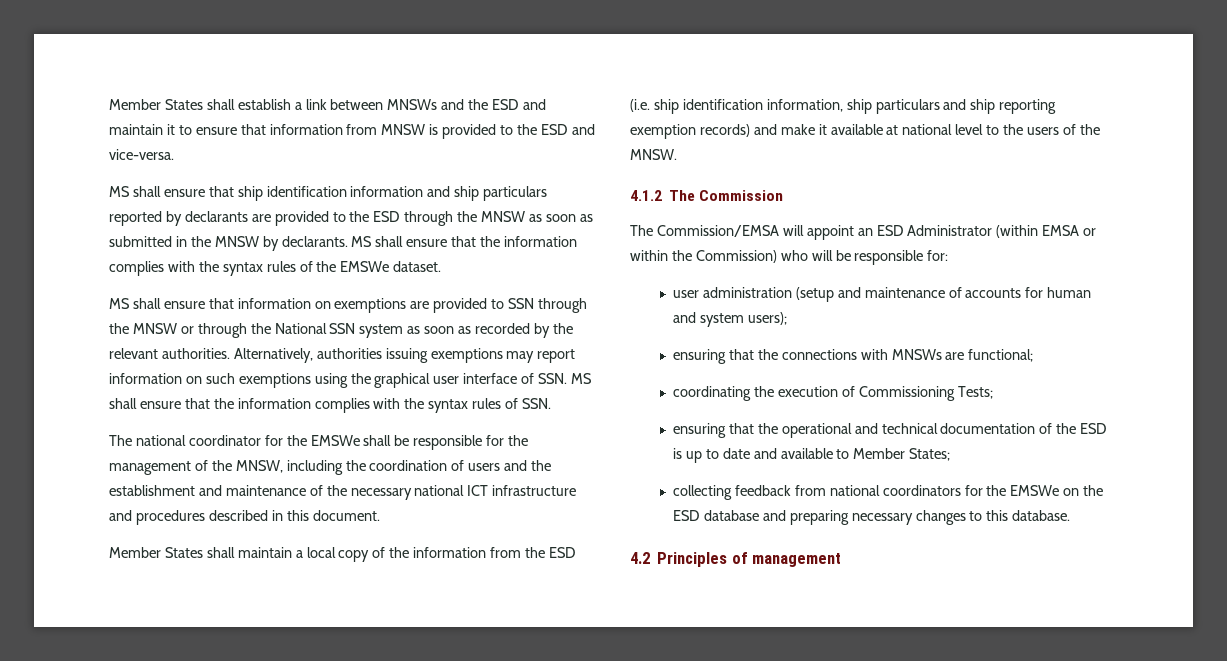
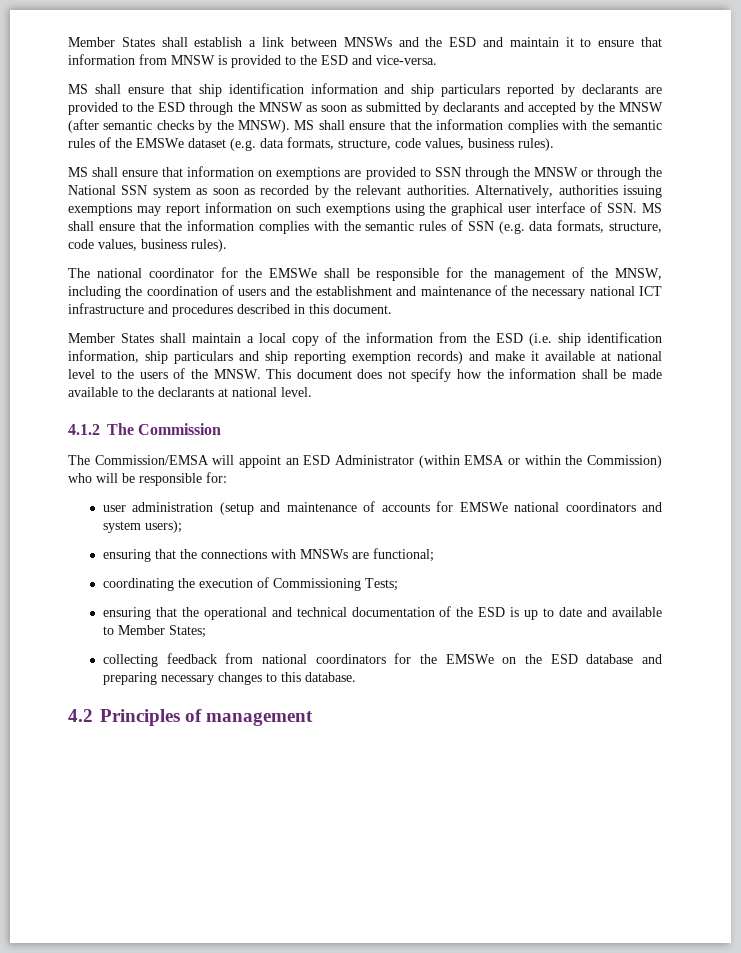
[175,236,578,251] [109,261,263,276] in the MNSW by declarants. MS shall ensure that the information complies with the syntax -> [425,102,664,115] [68,119,662,133] by declarants and accepted by the MNSW (after semantic checks by the MNSW). MS shall ensure that the information complies with the semantic
[393,261,442,272] dataset. -> [188,137,554,151] dataset (e.g. data formats, structure, code values, business rules).
[428,398,552,413] syntax rules of SSN. -> [365,220,662,234] [68,239,227,252] semantic rules of SSN (e.g. data formats, structure, code values, business rules).
(677, 154) none -> [266,368,662,382] [68,387,312,397] This document does not specify how the information shall be made available to the declarants at national level.
[1047,287,1092,298] human -> [459,502,636,512] EMSWe national coordinators

